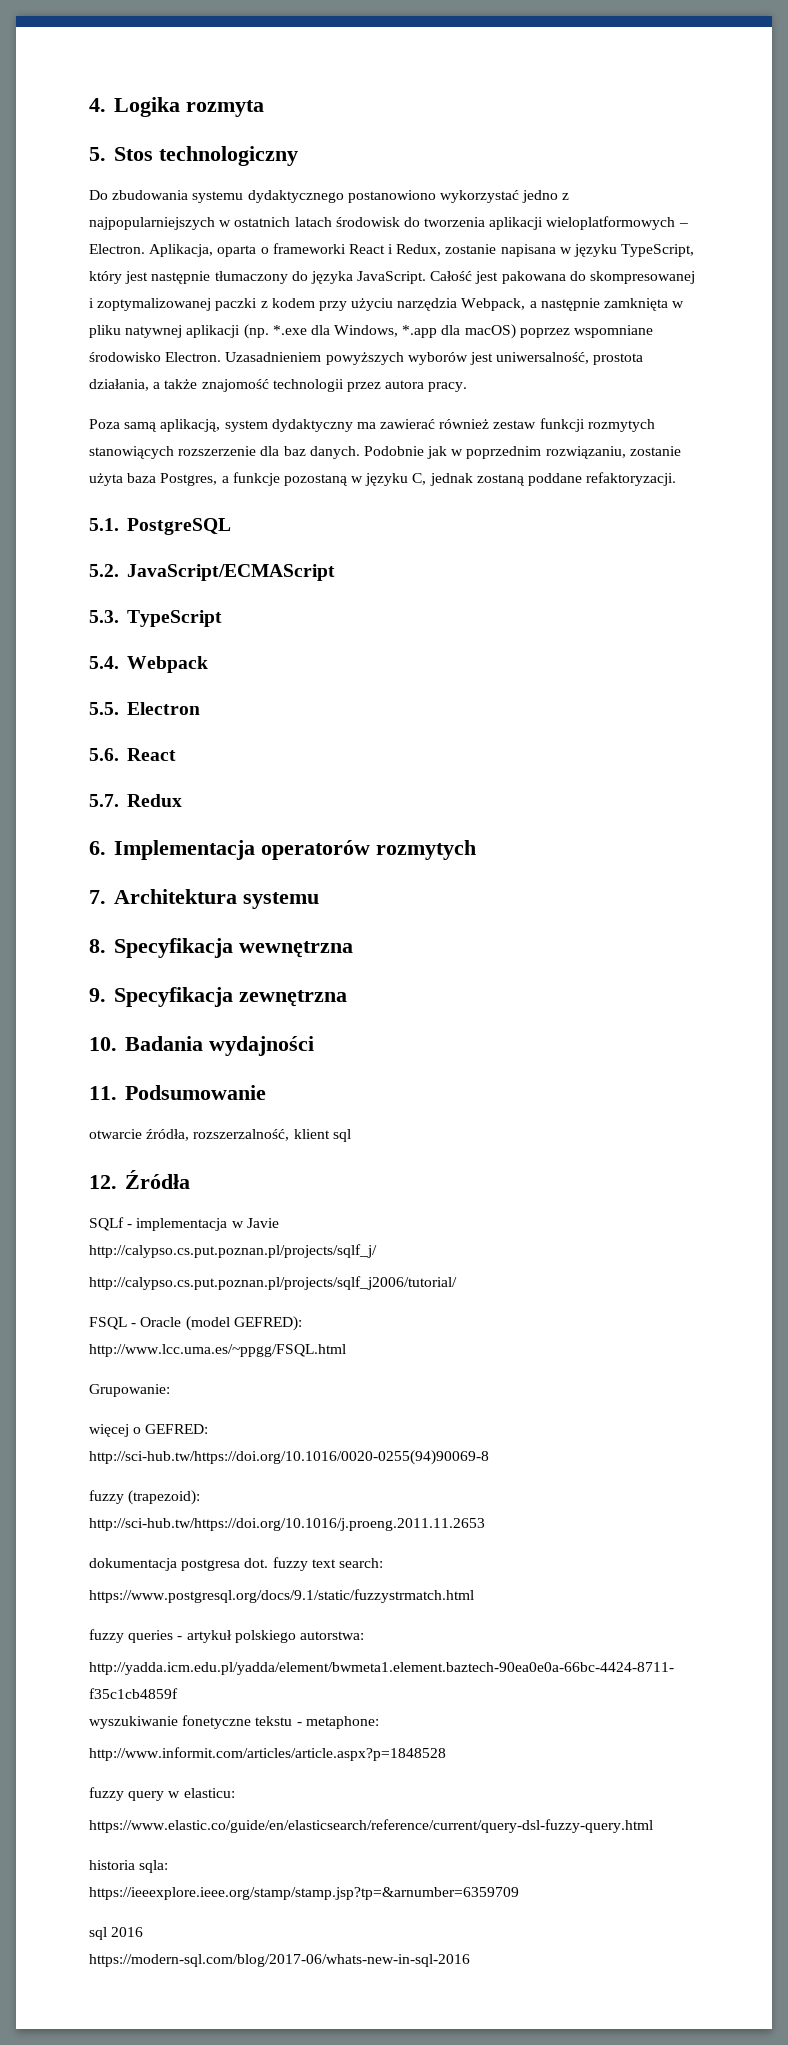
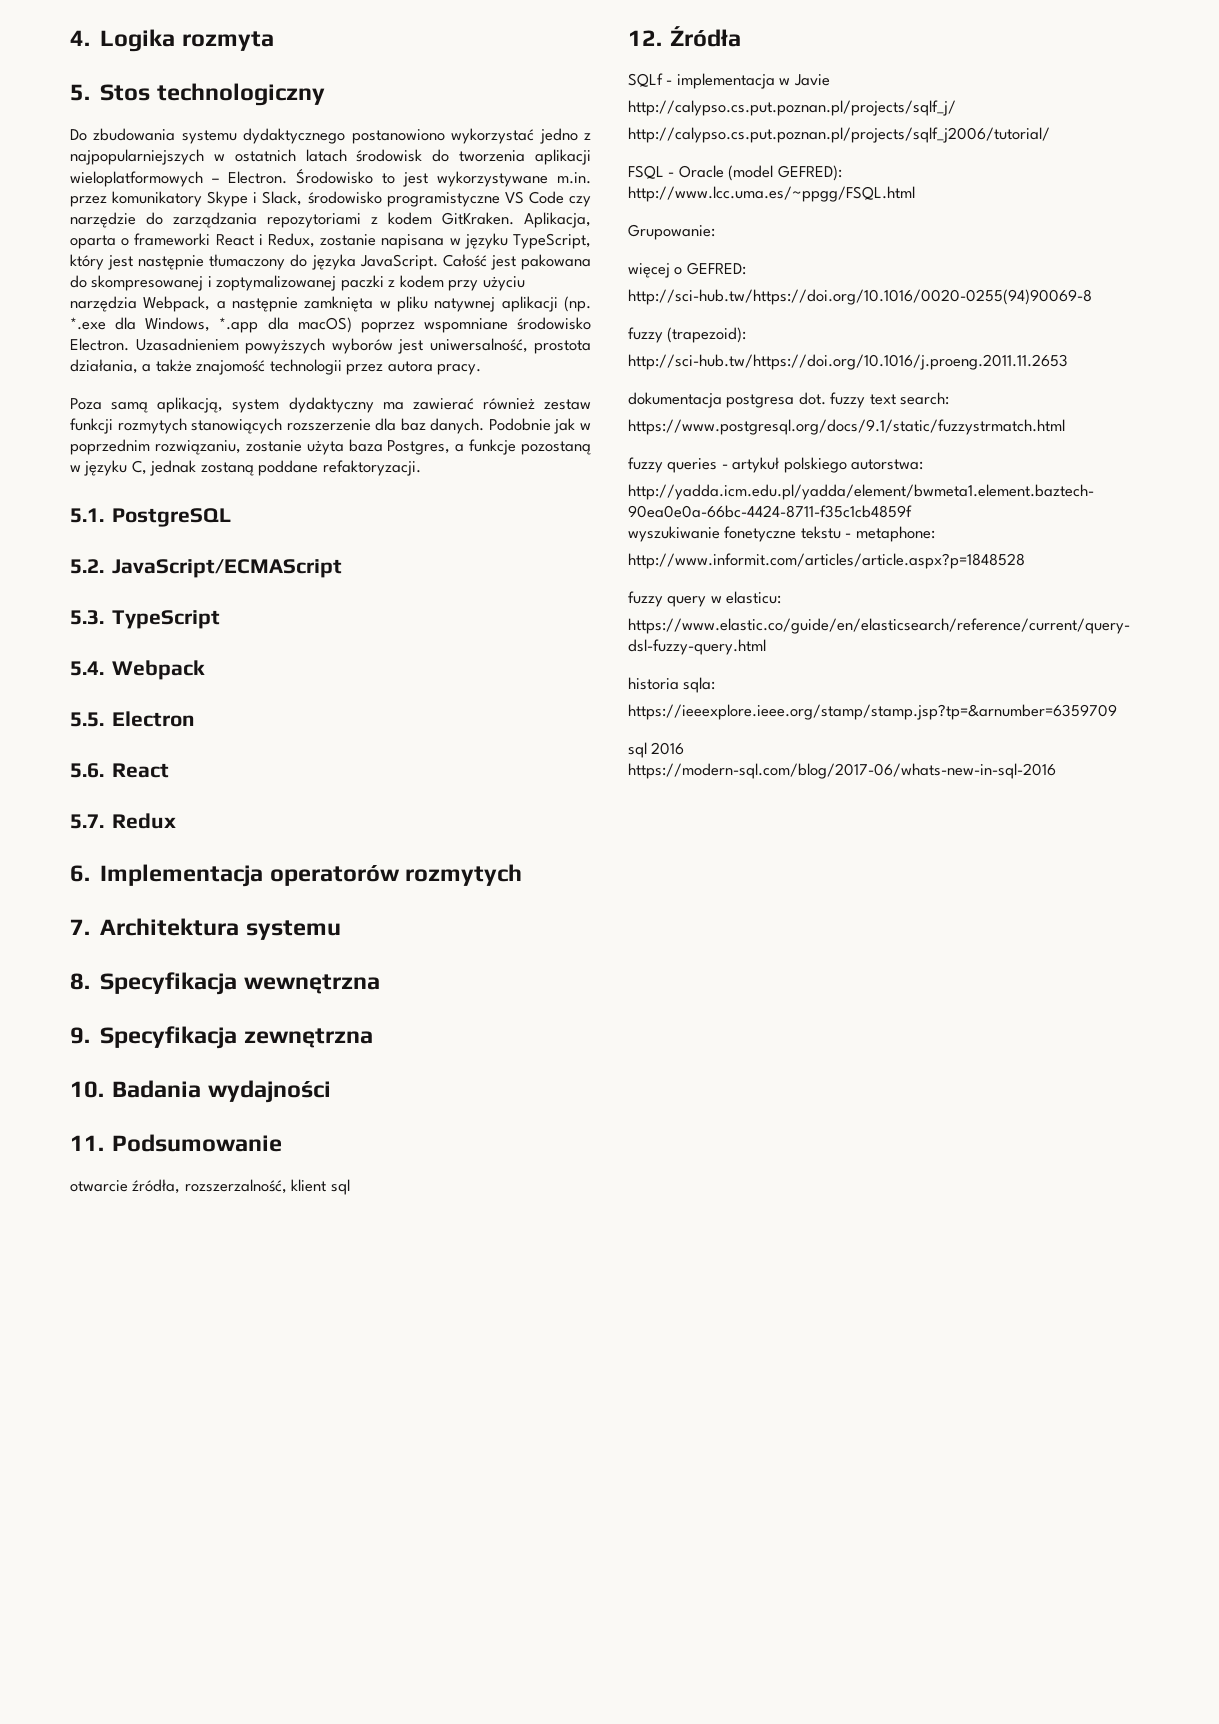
(145, 249) none -> [296,168,591,187] [70,191,591,207] [70,212,514,228] Środowisko to jest wykorzystywane m.in. przez komunikatory Skype i Slack, środowisko programistyczne VS Code czy narzędzie do zarządzania repozytoriami z kodem GitKraken.

